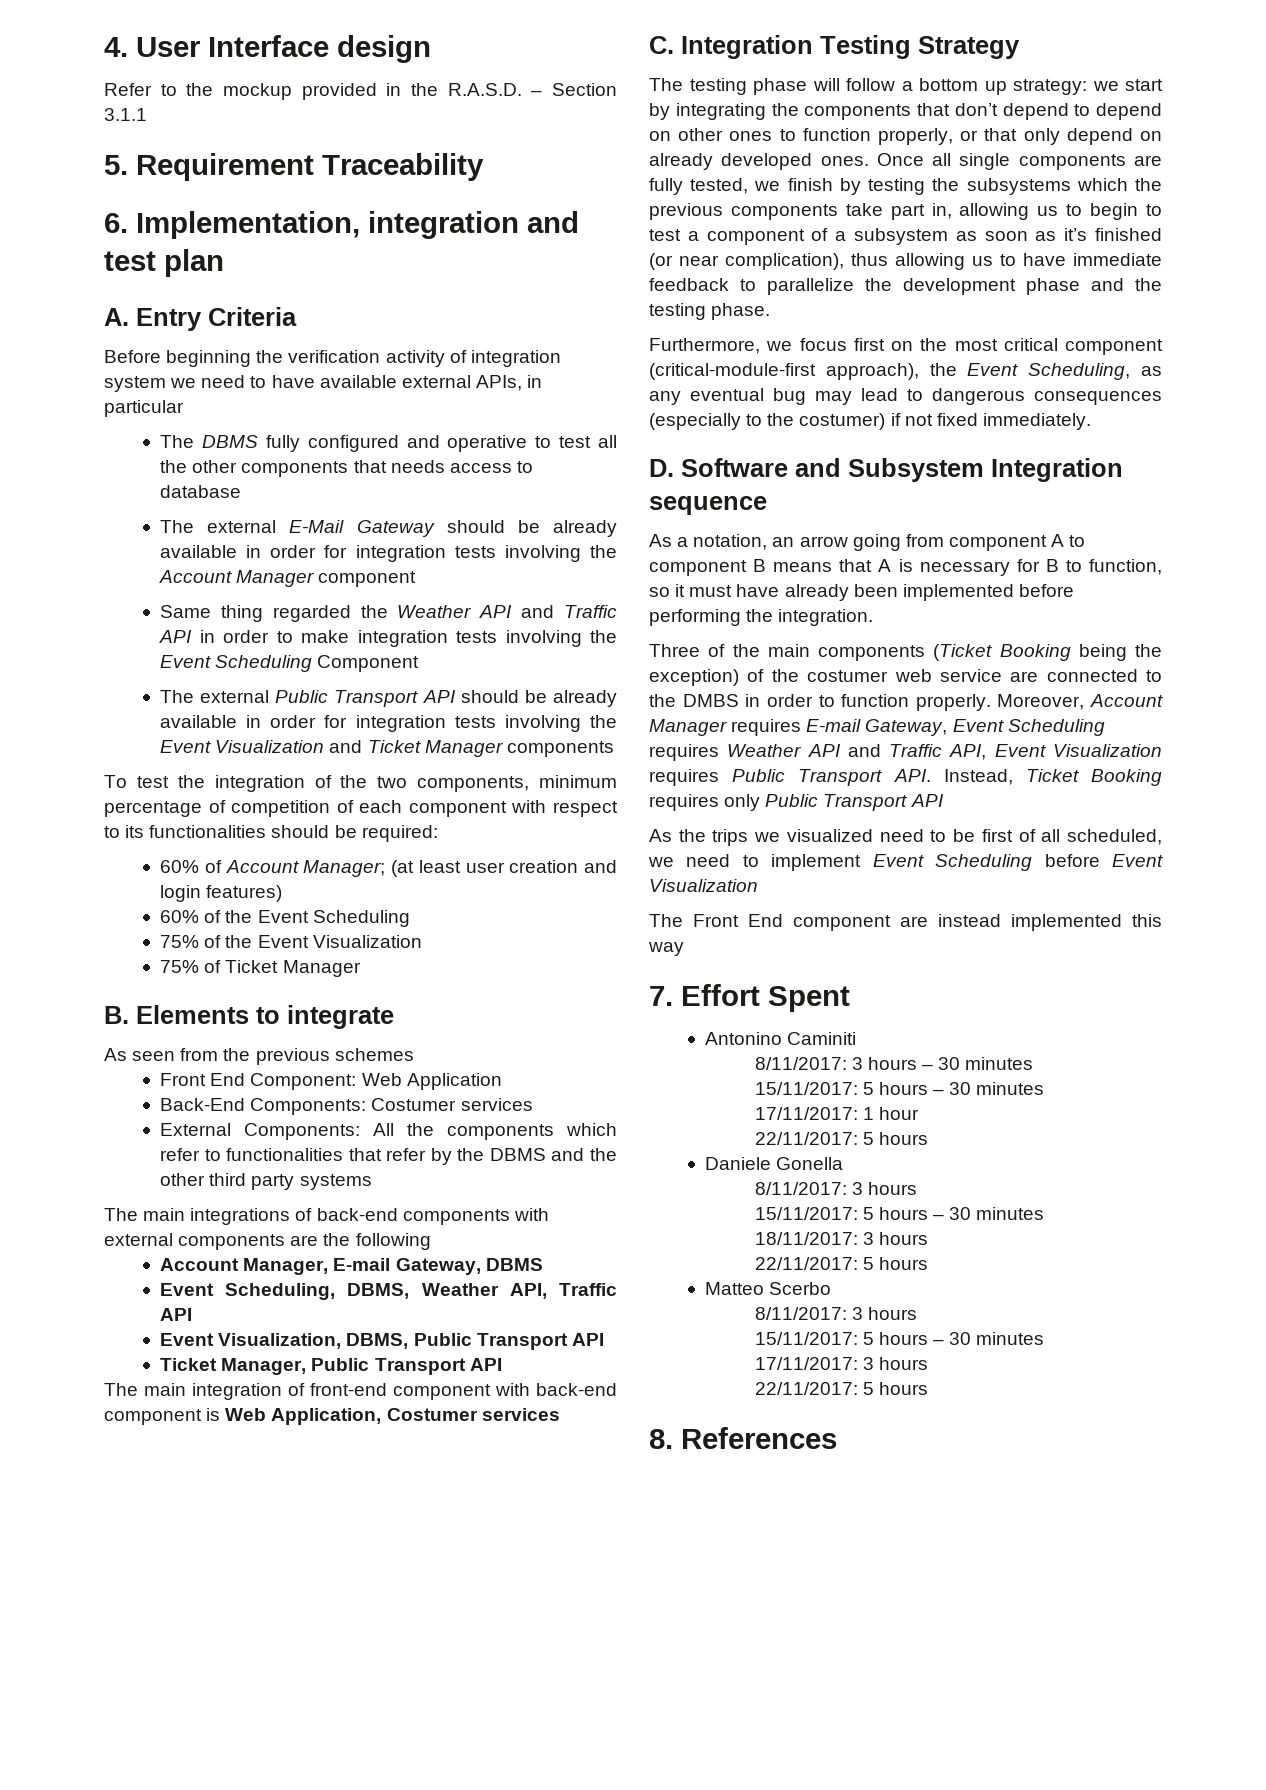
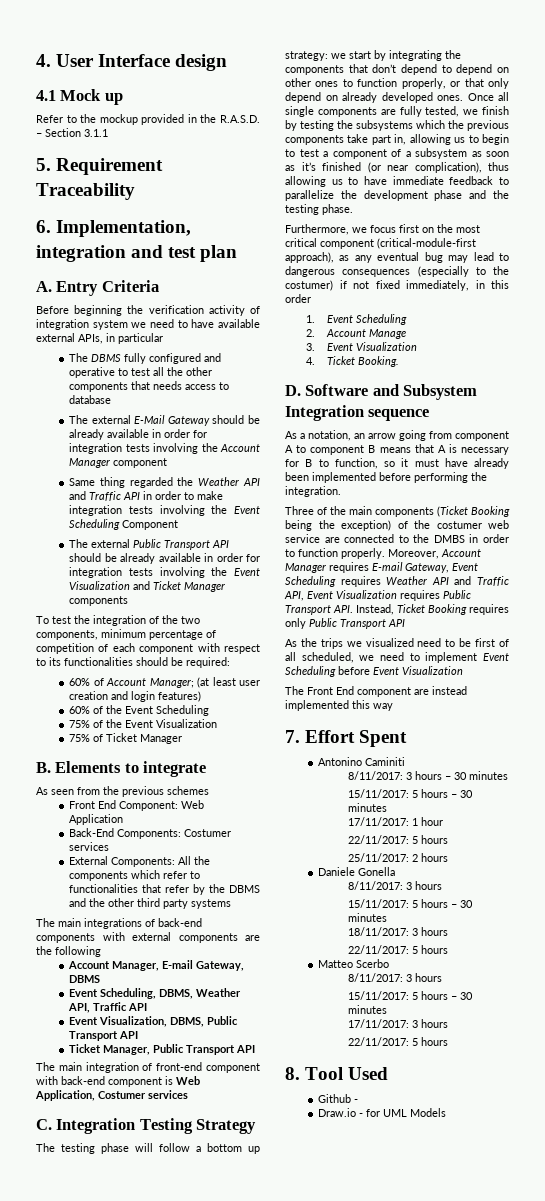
(431, 49) none -> [36,89,123,105] // 4.1 Mock up
[929,363,1131,380] the Event Scheduling, -> (334, 257) none
[982,413,1091,430] immediately. -> [406,280,509,291] [285,294,311,303] [306,314,408,325] [306,329,407,339] [306,342,418,351] [306,356,400,367] immediately, in this order // 1. Event Scheduling // 2. Account Manage // 3. Event Visualization // 4. Ticket Booking.
(928, 1138) none -> [348,853,449,862] // 25/11/2017: 2 hours
[681,1427,837,1449] References -> [305,1067,389,1080] [318,1094,359,1103] [318,1108,447,1117] Tool Used // Github - // Draw.io - for UML Models

